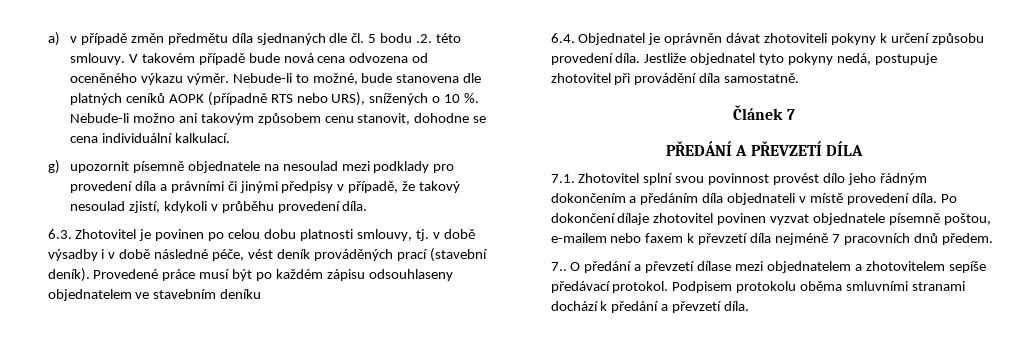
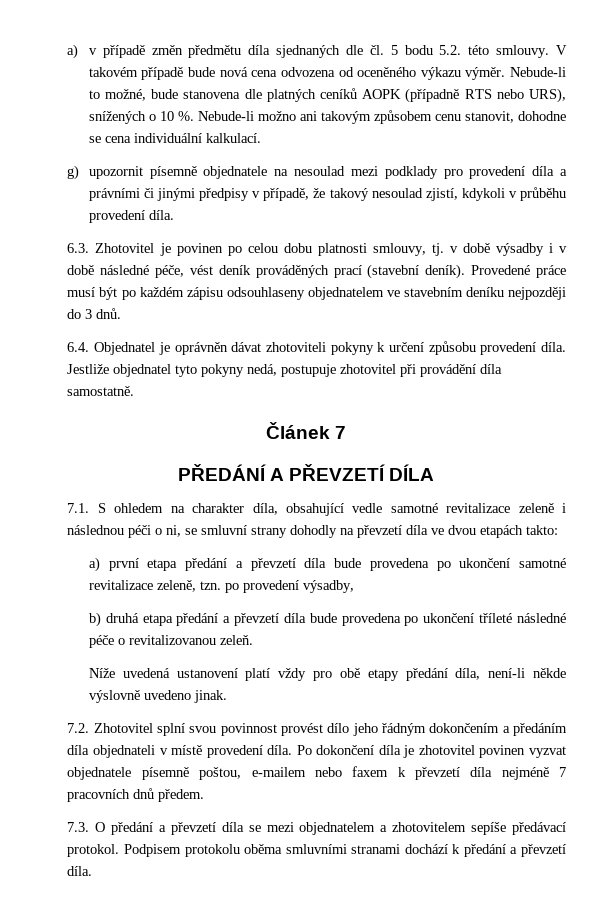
[416,34,433,43] .2. -> [439,45,462,55] 5.2.
(262, 294) none -> [507,287,566,300] [67,308,122,319] nejpozději do 3 dnů.
(575, 178) none -> [97,503,566,516] [67,525,559,538] [88,557,566,572] [88,580,354,593] [88,612,567,627] [88,635,253,648] [88,668,567,681] [88,690,227,703] [67,723,90,733] S ohledem na charakter díla, obsahující vedle samotné revitalizace zeleně i následnou péči o ni, se smluvní strany dohodly na převzetí díla ve dvou etapách takto: // a) první etapa předání a převzetí díla bude provedena po ukončení samotné revitalizace zeleně, tzn. po provedení výsadby, // b) druhá etapa předání a převzetí díla bude provedena po ukončení tříleté následné péče o revitalizovanou zeleň. // Níže uvedená ustanovení platí vždy pro obě etapy předání díla, není-li někde výslovně uvedeno jinak. // 7.2.
[617,213,650,225] dílaje -> [378,745,415,758] díla je
[550,262,567,271] 7.. -> [67,822,90,832] 7.3.
[697,261,732,271] dílase -> [221,822,261,832] díla se

